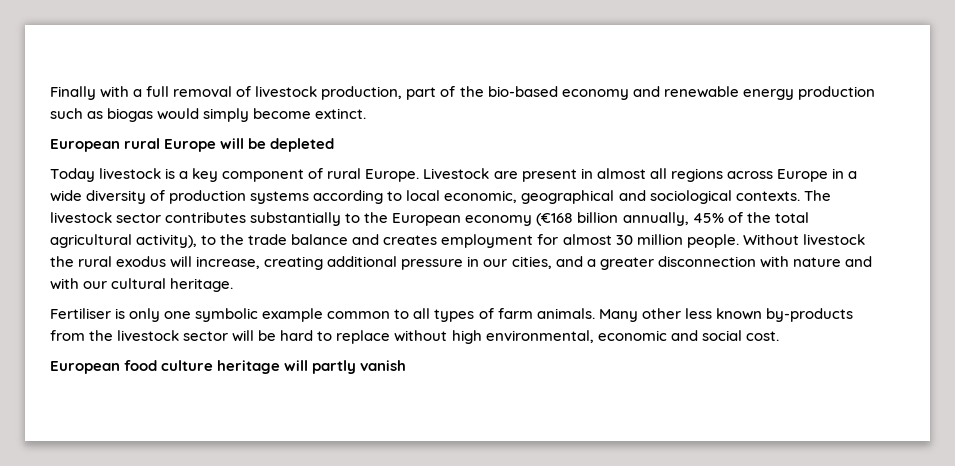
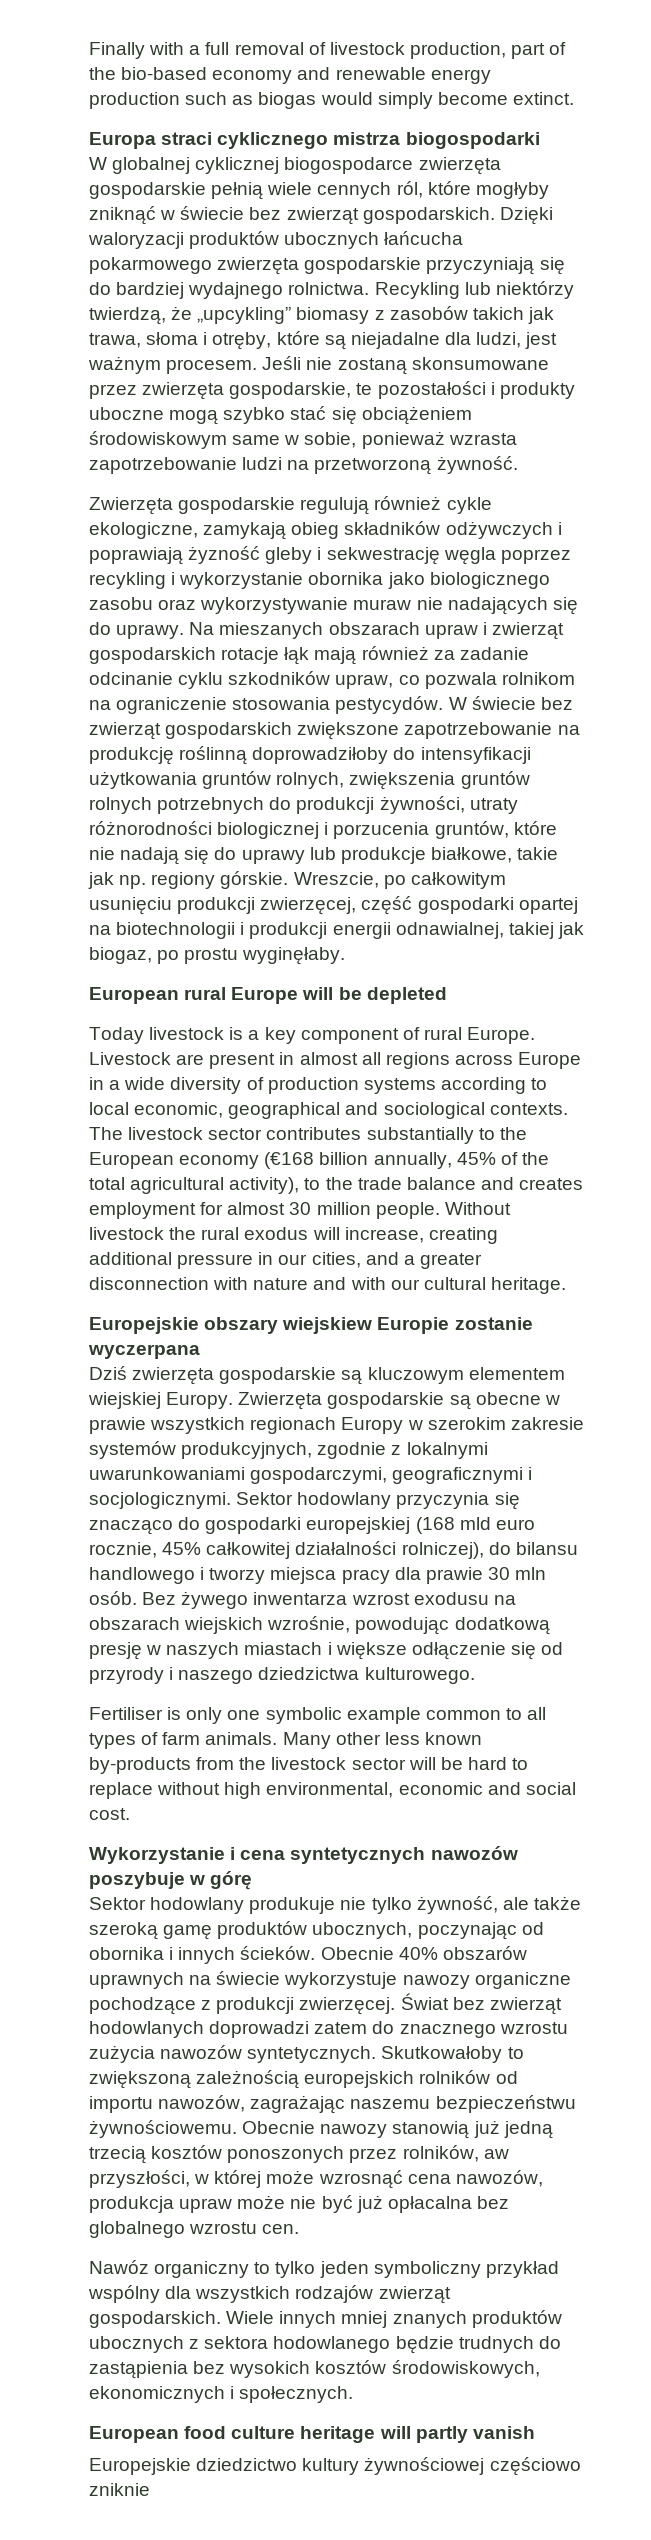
(367, 113) none -> [89,132,540,149] [89,157,501,175] [89,181,549,200] [89,206,553,225] [88,231,464,249] [89,257,565,275] [89,281,574,299] [89,306,554,325] [89,331,558,350] [88,356,549,375] [89,381,575,400] [89,406,472,425] [89,431,517,449] [89,456,518,475] [89,496,492,515] [89,521,562,540] [89,546,571,565] [89,572,550,589] [89,597,578,615] [89,622,564,640] [89,646,529,665] [89,671,575,689] [89,696,573,714] [89,722,580,740] [89,746,531,765] [89,771,530,790] [89,796,518,814] [89,821,557,839] [89,847,559,865] [88,871,506,889] [89,896,578,915] [89,922,584,939] [89,947,346,965] // Europa straci cyklicznego mistrza biogospodarki // W globalnej cyklicznej biogospodarce zwierzęta gospodarskie pełnią wiele cennych ról, które mogłyby zniknąć w świecie bez zwierząt gospodarskich. Dzięki waloryzacji produktów ubocznych łańcucha pokarmowego zwierzęta gospodarskie przyczyniają się do bardziej wydajnego rolnictwa. Recykling lub niektórzy twierdzą, że „upcykling” biomasy z zasobów takich jak trawa, słoma i otręby, które są niejadalne dla ludzi, jest ważnym procesem. Jeśli nie zostaną skonsumowane przez zwierzęta gospodarskie, te pozostałości i produkty uboczne mogą szybko stać się obciążeniem środowiskowym same w sobie, ponieważ wzrasta zapotrzebowanie ludzi na przetworzoną żywność. // Zwierzęta gospodarskie regulują również cykle ekologiczne, zamykają obieg składników odżywczych i poprawiają żyzność gleby i sekwestrację węgla poprzez recykling i wykorzystanie obornika jako biologicznego zasobu oraz wykorzystywanie muraw nie nadających się do uprawy. Na mieszanych obszarach upraw i zwierząt gospodarskich rotacje łąk mają również za zadanie odcinanie cyklu szkodników upraw, co pozwala rolnikom na ograniczenie stosowania pestycydów. W świecie bez zwierząt gospodarskich zwiększone zapotrzebowanie na produkcję roślinną doprowadziłoby do intensyfikacji użytkowania gruntów rolnych, zwiększenia gruntów rolnych potrzebnych do produkcji żywności, utraty różnorodności biologicznej i porzucenia gruntów, które nie nadają się do uprawy lub produkcje białkowe, takie jak np. regiony górskie. Wreszcie, po całkowitym usunięciu produkcji zwierzęcej, część gospodarki opartej na biotechnologii i produkcji energii odnawialnej, takiej jak biogaz, po prostu wyginęłaby.
(234, 285) none -> [89,1317,533,1334] [88,1344,200,1359] [89,1366,565,1385] [88,1392,560,1410] [89,1417,584,1434] [89,1441,488,1459] [89,1467,533,1484] [89,1492,520,1510] [89,1517,535,1535] [89,1541,578,1559] [89,1567,547,1584] [89,1591,516,1609] [89,1616,550,1635] [89,1642,564,1660] [89,1667,475,1684] // Europejskie obszary wiejskiew Europie zostanie wyczerpana // Dziś zwierzęta gospodarskie są kluczowym elementem wiejskiej Europy. Zwierzęta gospodarskie są obecne w prawie wszystkich regionach Europy w szerokim zakresie systemów produkcyjnych, zgodnie z lokalnymi uwarunkowaniami gospodarczymi, geograficznymi i socjologicznymi. Sektor hodowlany przyczynia się znacząco do gospodarki europejskiej (168 mld euro rocznie, 45% całkowitej działalności rolniczej), do bilansu handlowego i tworzy miejsca pracy dla prawie 30 mln osób. Bez żywego inwentarza wzrost exodusu na obszarach wiejskich wzrośnie, powodując dodatkową presję w naszych miastach i większe odłączenie się od przyrody i naszego dziedzictwa kulturowego.
(779, 336) none -> [89,1846,518,1864] [89,1871,253,1890] [89,1896,581,1914] [89,1921,544,1940] [89,1946,527,1964] [89,1971,571,1989] [89,1993,562,2015] [89,2021,568,2038] [89,2045,524,2063] [89,2070,518,2089] [89,2095,576,2114] [89,2120,553,2139] [89,2145,509,2164] [89,2170,543,2189] [89,2195,509,2213] [89,2221,300,2238] [89,2260,559,2278] [88,2285,451,2304] [89,2310,562,2328] [89,2336,561,2354] [89,2360,540,2379] [89,2386,354,2403] // Wykorzystanie i cena syntetycznych nawozów poszybuje w górę // Sektor hodowlany produkuje nie tylko żywność, ale także szeroką gamę produktów ubocznych, poczynając od obornika i innych ścieków. Obecnie 40% obszarów uprawnych na świecie wykorzystuje nawozy organiczne pochodzące z produkcji zwierzęcej. Świat bez zwierząt hodowlanych doprowadzi zatem do znacznego wzrostu zużycia nawozów syntetycznych. Skutkowałoby to zwiększoną zależnością europejskich rolników od importu nawozów, zagrażając naszemu bezpieczeństwu żywnościowemu. Obecnie nawozy stanowią już jedną trzecią kosztów ponoszonych przez rolników, aw przyszłości, w której może wzrosnąć cena nawozów, produkcja upraw może nie być już opłacalna bez globalnego wzrostu cen. // Nawóz organiczny to tylko jeden symboliczny przykład wspólny dla wszystkich rodzajów zwierząt gospodarskich. Wiele innych mniej znanych produktów ubocznych z sektora hodowlanego będzie trudnych do zastąpienia bez wysokich kosztów środowiskowych, ekonomicznych i społecznych.
(407, 365) none -> [89,2457,581,2476] [89,2483,150,2496] // Europejskie dziedzictwo kultury żywnościowej częściowo zniknie

